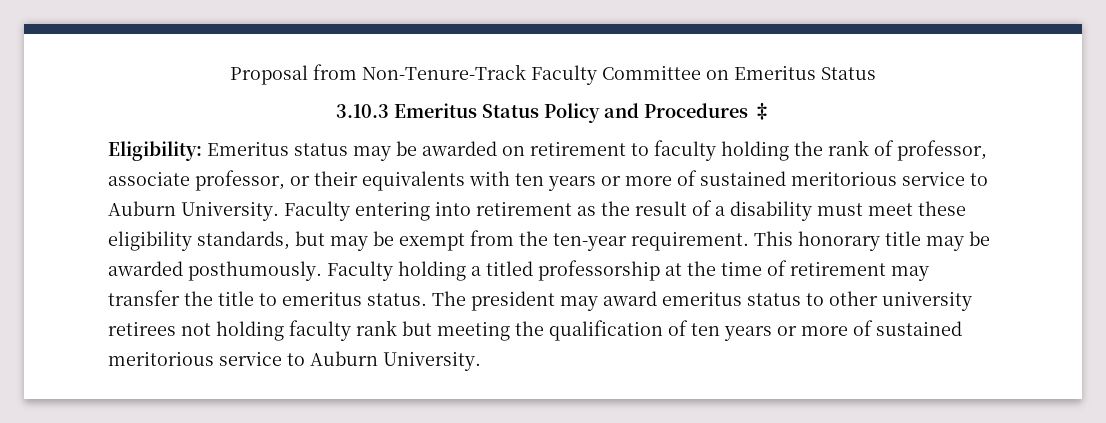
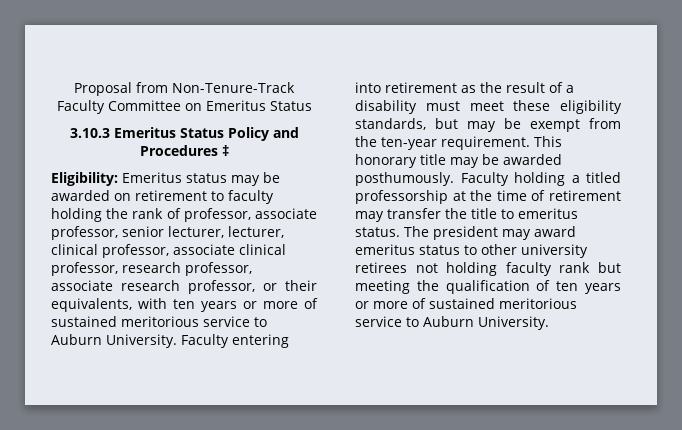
(285, 180) none -> [122,226,284,238] [51,244,286,258] [51,262,252,276] [51,280,255,294] senior lecturer, lecturer, clinical professor, associate clinical professor, research professor, associate research professor,
[362,171,465,191] equivalents -> [51,298,132,312] equivalents,

